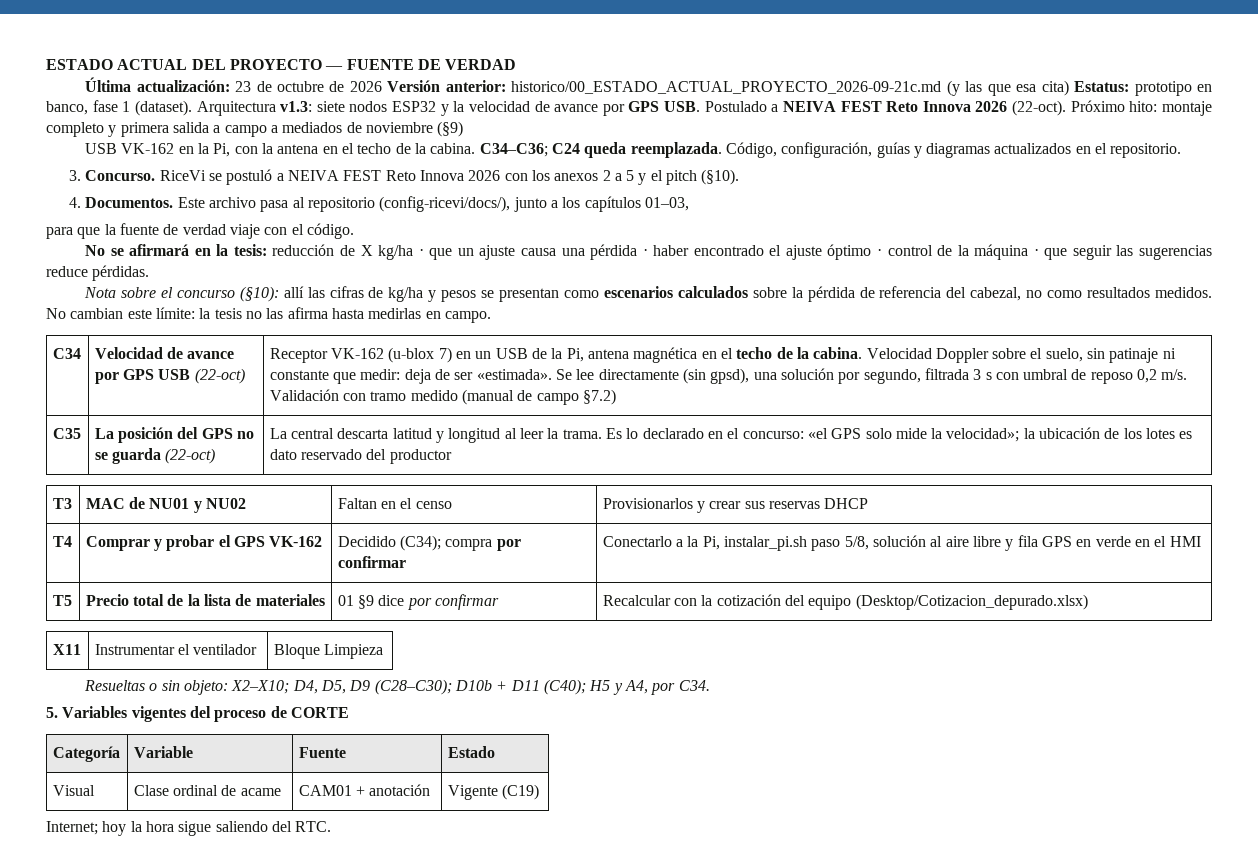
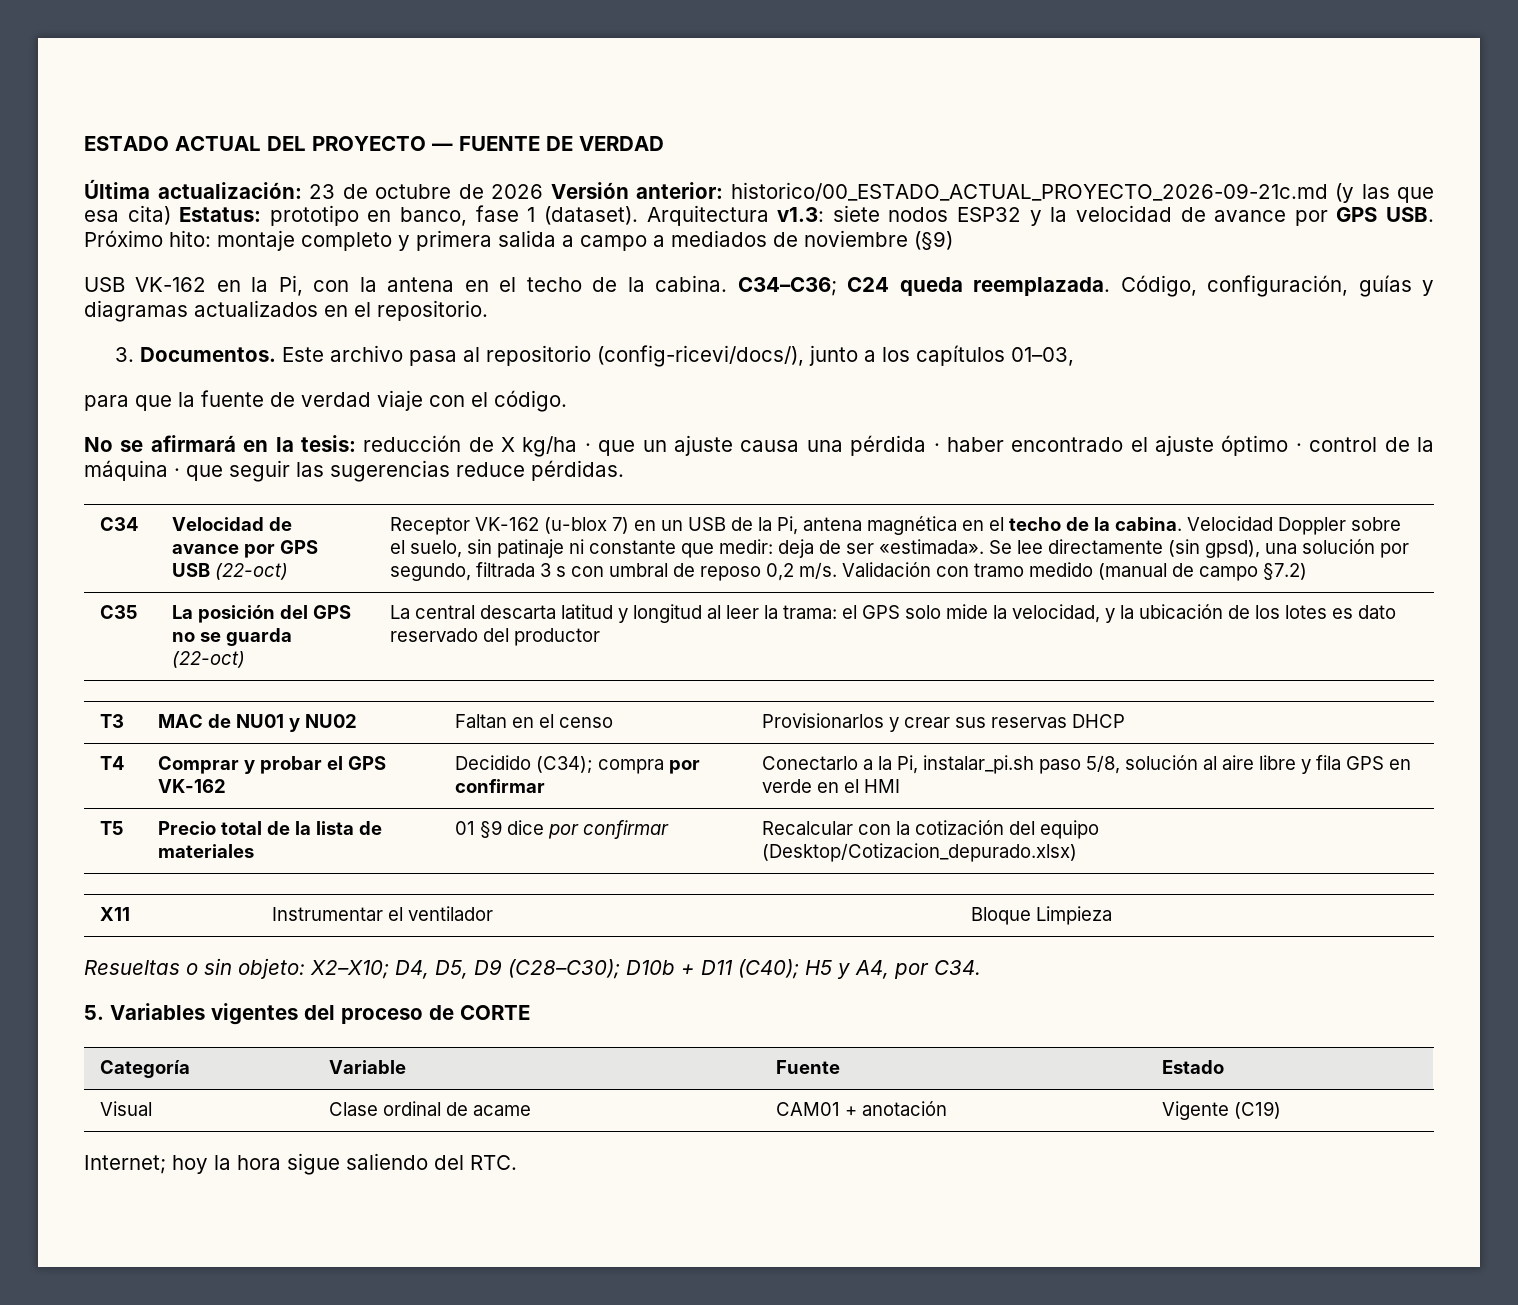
[704,100,1067,116] Postulado a NEIVA FEST Reto Innova 2026 (22-oct). -> (1434, 214) none
[85,169,740,185] [69,197,82,208] Concurso. RiceVi se postuló a NEIVA FEST Reto Innova 2026 con los anexos 2 a 5 y el pitch (§10). // 4. -> (134, 354) none
[84,286,1213,302] [46,307,491,323] // Nota sobre el concurso (§10): allí las cifras de kg/ha y pesos se presentan como escenarios calculados sobre la pérdida de referencia del cabezal, no como resultados medidos. No cambian este límite: la tesis no las afirma hasta medirlas en campo. -> (624, 470) none
[562,428,828,439] trama. Es lo declarado en el concurso: «el -> [783,605,858,619] trama: el
[946,428,1020,442] velocidad»; -> [1012,604,1116,623] velocidad, y

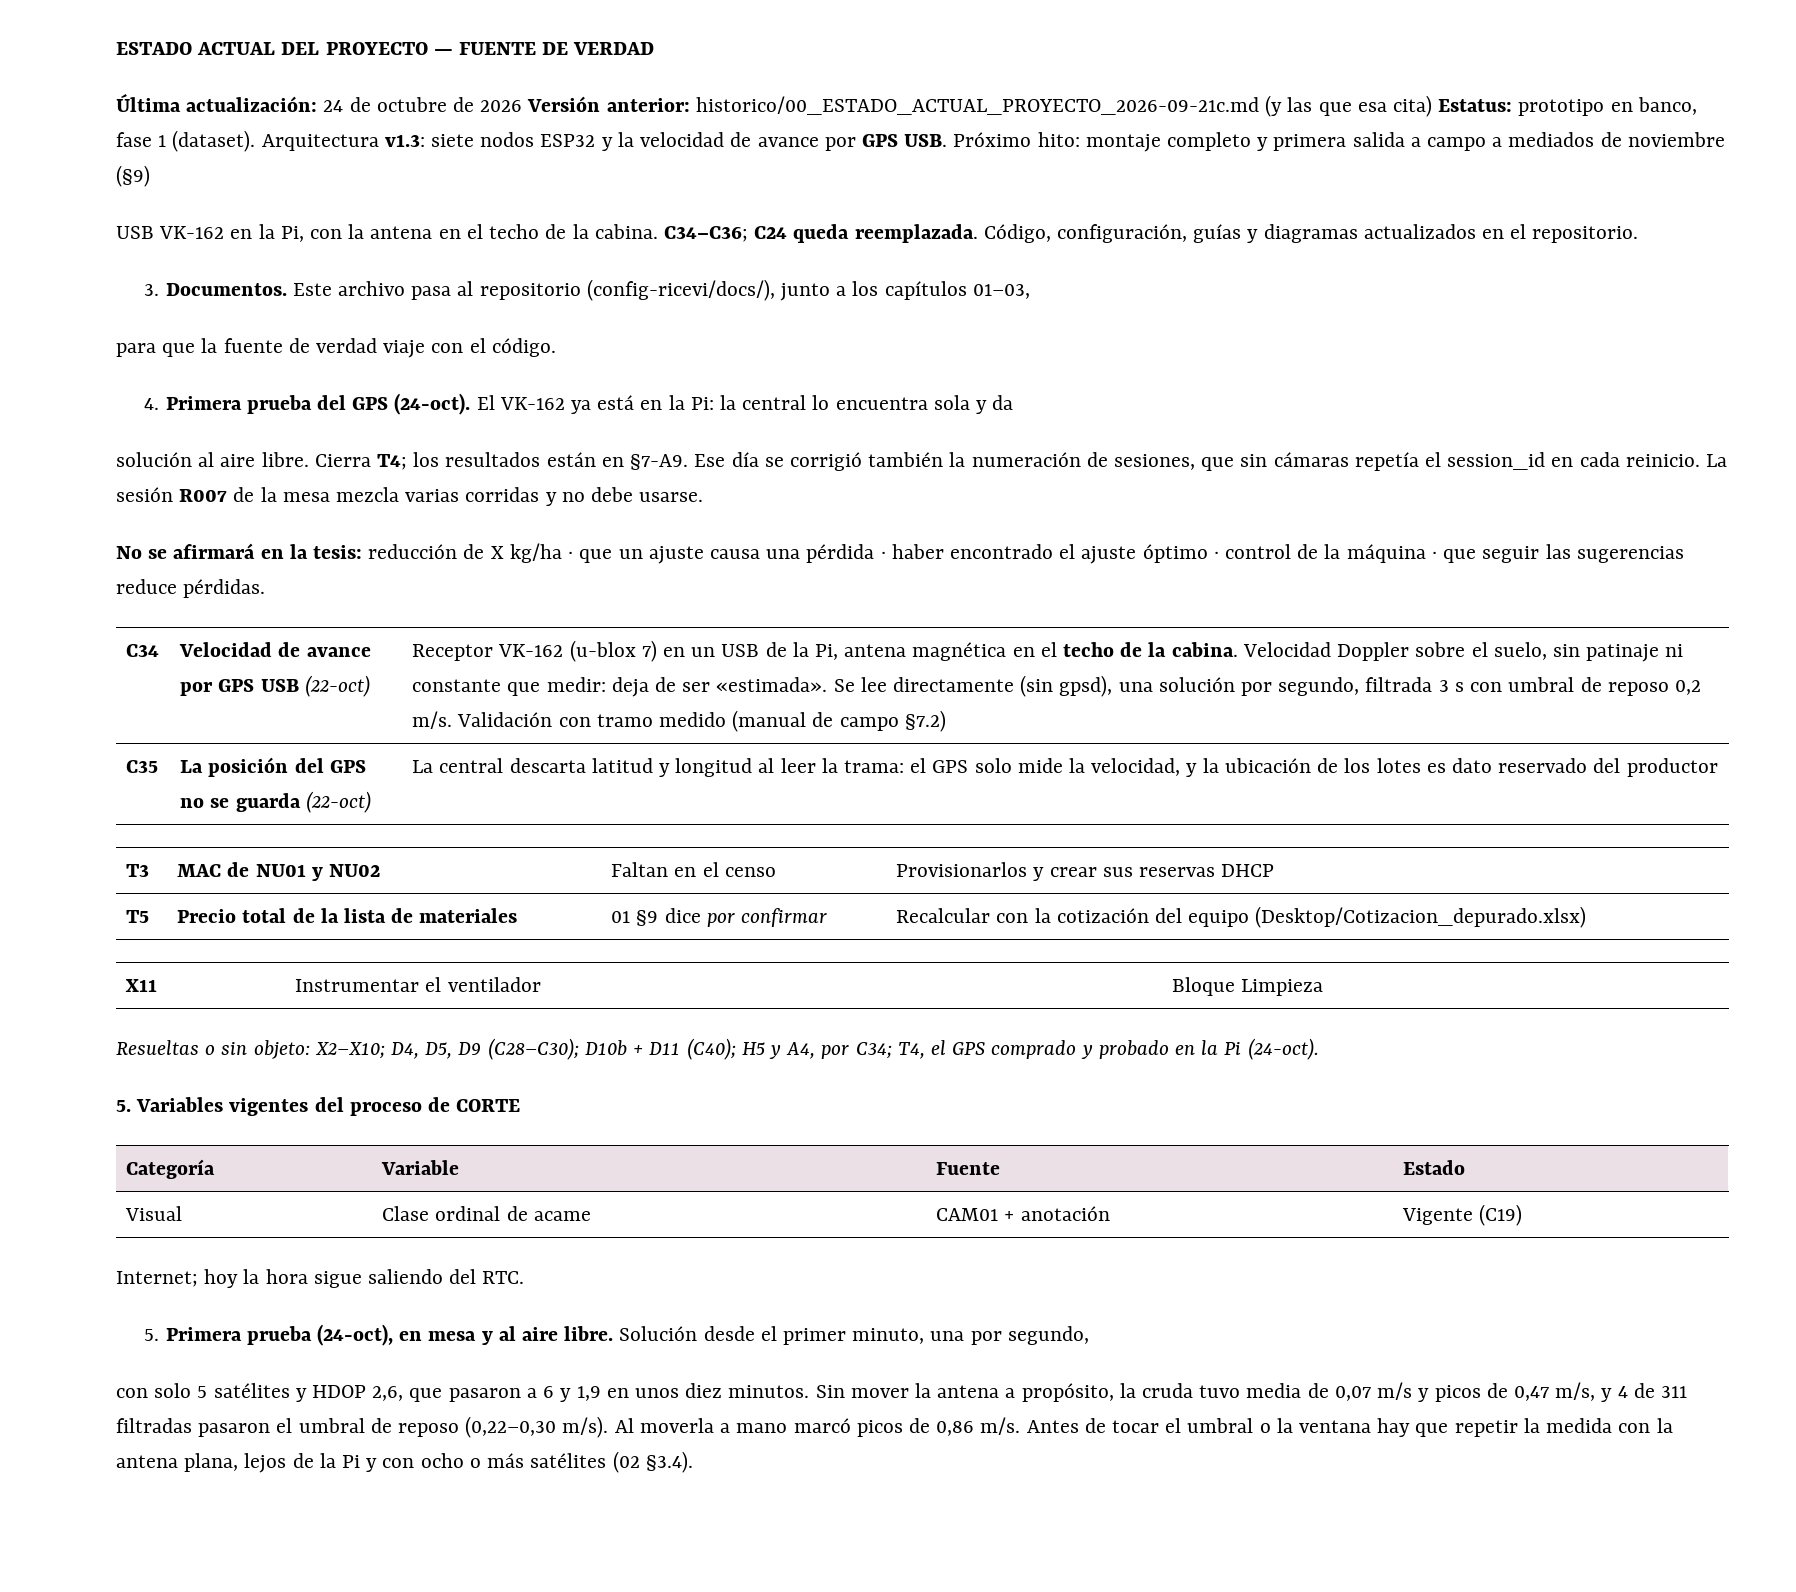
[309,184,335,199] 23 -> [323,100,344,112] 24
(567, 401) none -> [144,393,1014,415] [116,452,1728,471] [116,487,704,506] // 4. Primera prueba del GPS (24-oct). El VK-162 ya está en la Pi: la central lo encuentra sola y da // solución al aire libre. Cierra T4; los resultados están en §7-A9. Ese día se corrigió también la numeración de sesiones, que sin cámaras repetía el session_id en cada reinicio. La sesión R007 de la mesa mezcla varias corridas y no debe usarse.
[100,756,126,770] [158,756,387,774] [158,779,227,793] [455,755,701,774] [455,779,546,793] [762,755,1412,774] [762,779,901,793] // T4 | Comprar y probar el GPS VK-162 | Decidido (C34); compra por confirmar | Conectarlo a la Pi, instalar_pi.sh paso 5/8, solución al aire libre y fila GPS en verde en el HMI -> (1275, 870) none
[934,960,981,975] C34. -> [855,1038,1319,1060] C34; T4, el GPS comprado y probado en la Pi (24-oct).
(517, 1162) none -> [144,1324,1089,1346] [116,1382,1687,1402] [116,1416,1673,1438] [116,1451,693,1473] // 5. Primera prueba (24-oct), en mesa y al aire libre. Solución desde el primer minuto, una por segundo, // con solo 5 satélites y HDOP 2,6, que pasaron a 6 y 1,9 en unos diez minutos. Sin mover la antena a propósito, la cruda tuvo media de 0,07 m/s y picos de 0,47 m/s, y 4 de 311 filtradas pasaron el umbral de reposo (0,22–0,30 m/s). Al moverla a mano marcó picos de 0,86 m/s. Antes de tocar el umbral o la ventana hay que repetir la medida con la antena plana, lejos de la Pi y con ocho o más satélites (02 §3.4).

